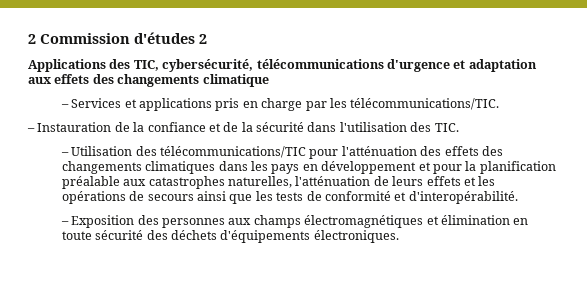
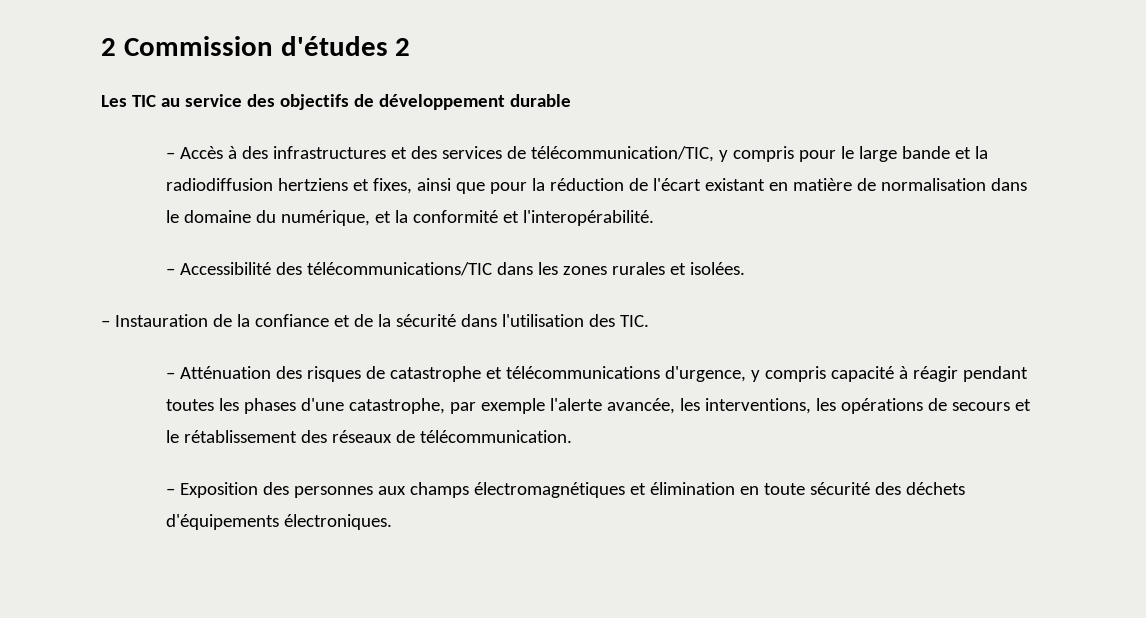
[28,59,537,72] [28,74,269,87] [60,98,500,111] Applications des TIC, cybersécurité, télécommunications d'urgence et adaptation aux effets des changements climatique // – Services et applications pris en charge par les télécommunications/TIC. -> [101,94,571,110] [166,146,989,162] [166,178,1028,194] [166,210,655,226] [166,262,746,276] Les TIC au service des objectifs de développement durable // – Accès à des infrastructures et des services de télécommunication/TIC, y compris pour le large bande et la radiodiffusion hertziens et fixes, ainsi que pour la réduction de l'écart existant en matière de normalisation dans le domaine du numérique, et la conformité et l'interopérabilité. // – Accessibilité des télécommunications/TIC dans les zones rurales et isolées.
[71,146,503,159] [61,161,556,174] [61,176,496,189] [61,191,518,204] Utilisation des télécommunications/TIC pour l'atténuation des effets des changements climatiques dans les pays en développement et pour la planification préalable aux catastrophes naturelles, l'atténuation de leurs effets et les opérations de secours ainsi que les tests de conformité et d'interopérabilité. -> [180,366,1029,382] [166,398,1032,414] [166,430,573,443] Atténuation des risques de catastrophe et télécommunications d'urgence, y compris capacité à réagir pendant toutes les phases d'une catastrophe, par exemple l'alerte avancée, les interventions, les opérations de secours et le rétablissement des réseaux de télécommunication.

